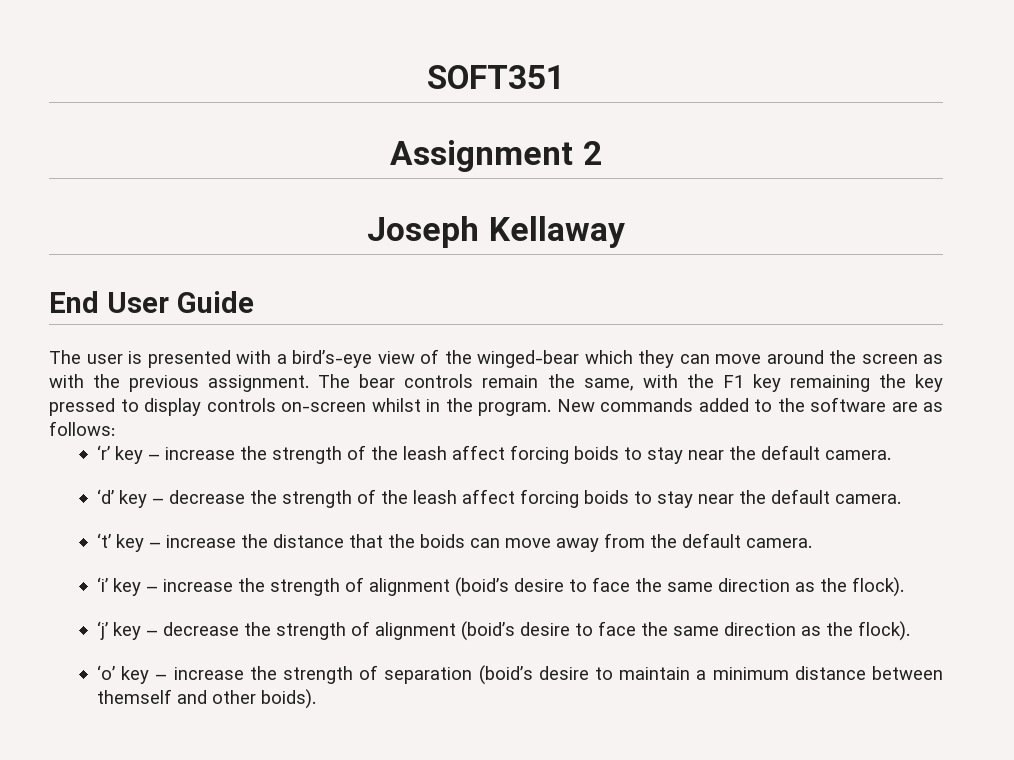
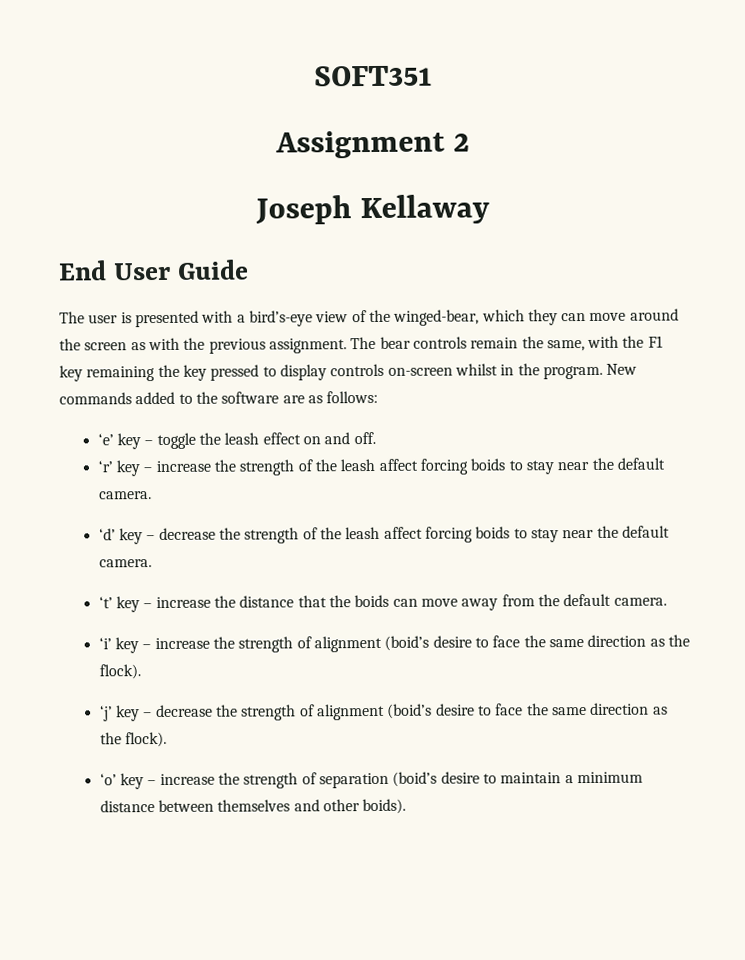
[477,350,579,368] winged-bear -> [393,309,480,326] winged-bear,
(115, 428) none -> [97,431,376,450] // ‘e’ key – toggle the leash effect on and off.
[97,689,173,704] themself -> [217,799,291,812] themselves

